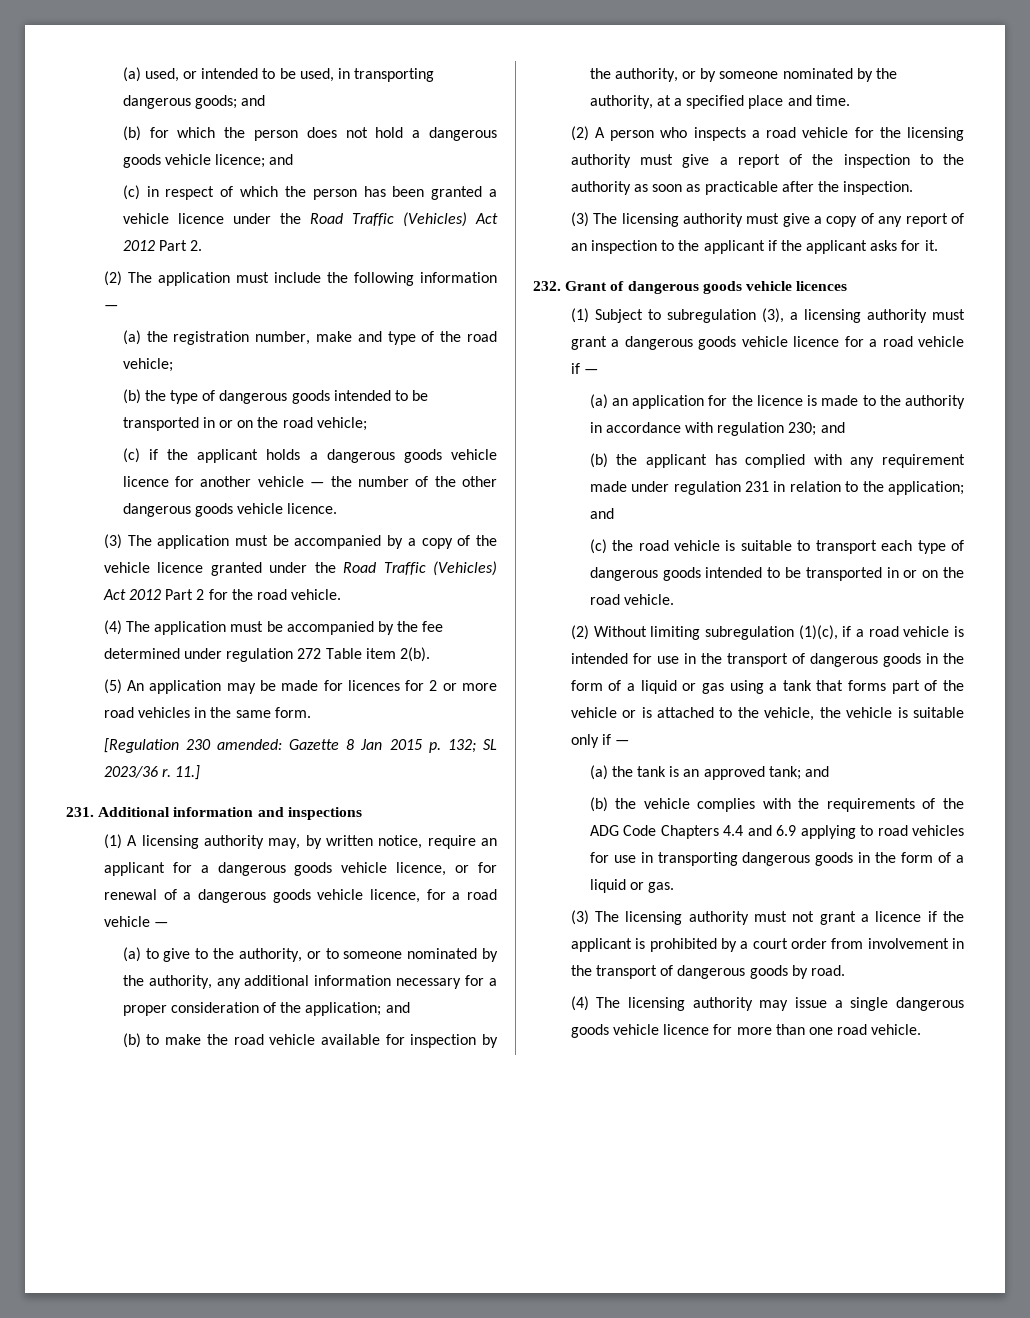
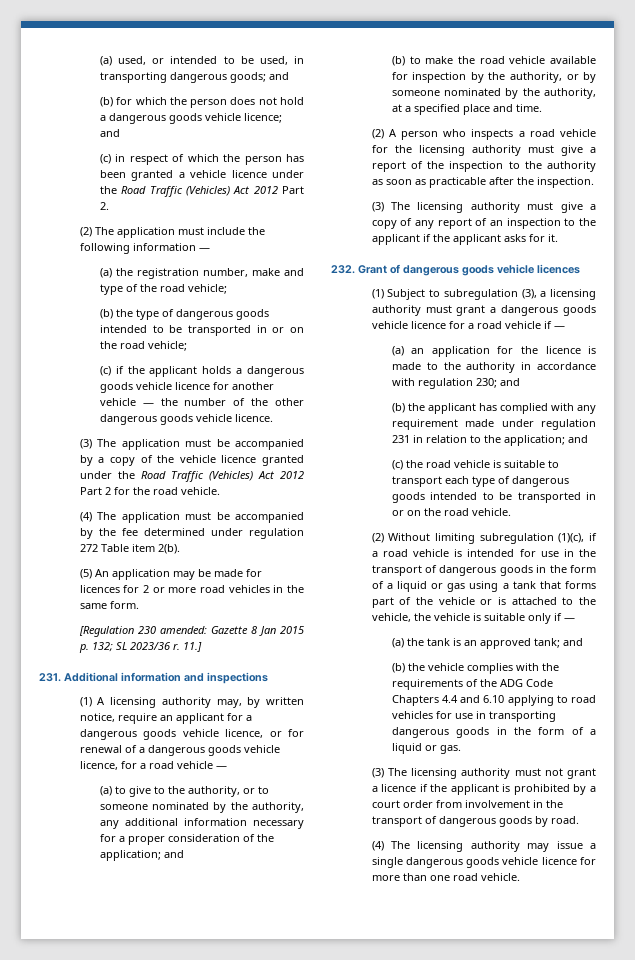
[776,825,797,836] 6.9 -> [483,695,505,703] 6.10

